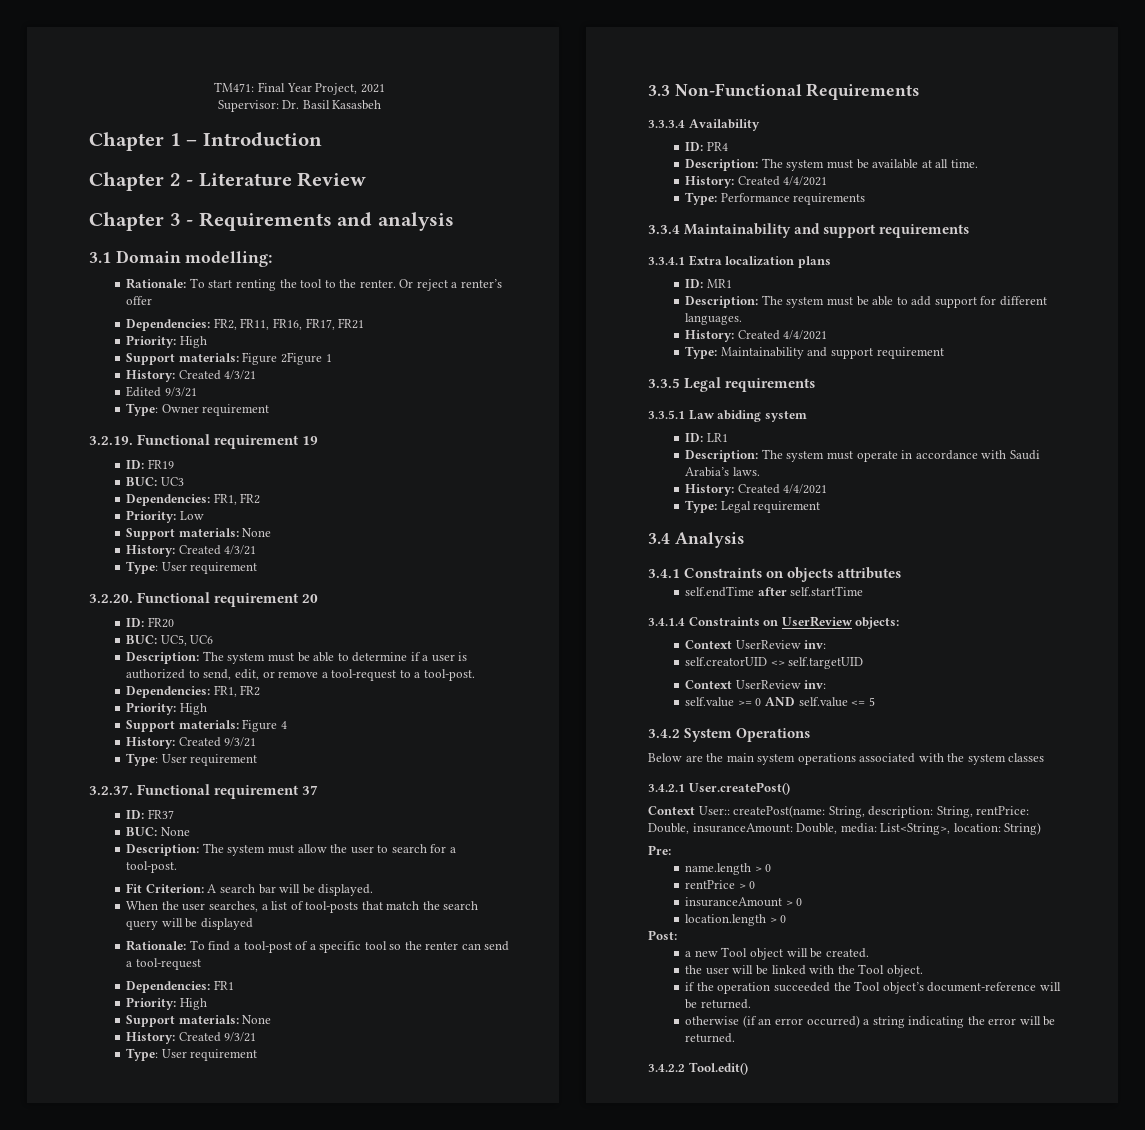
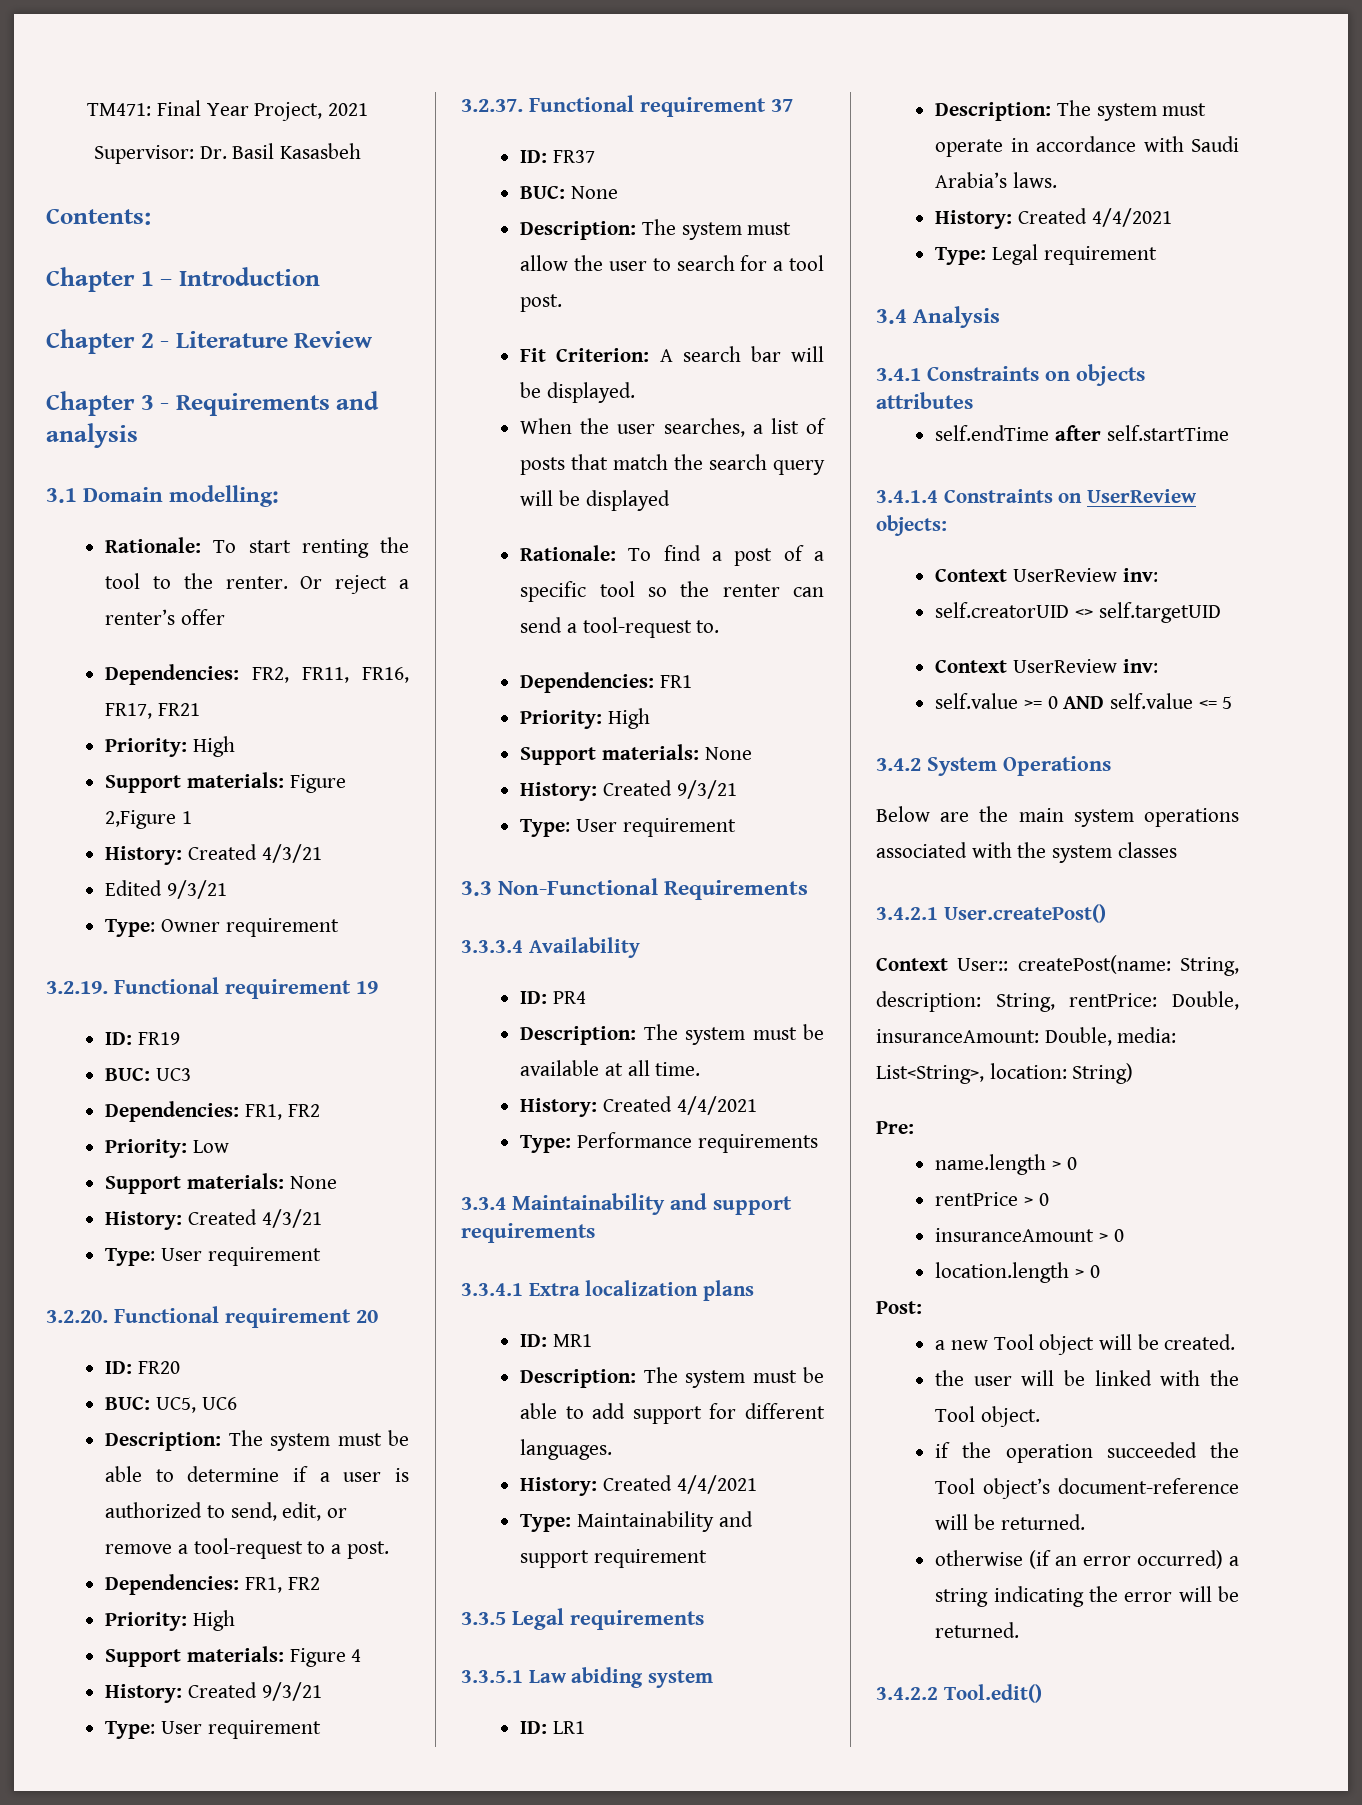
(382, 105) none -> [46,208,151,225] // Contents:
[280,352,322,365] 2Figure -> [105,810,177,829] 2,Figure
[423,669,475,681] tool-post. -> [346,1541,389,1559] post.
[126,861,178,873] tool-post. -> [789,255,824,271] [520,294,563,312] tool post.
[305,901,359,913] tool-posts -> [520,457,566,475] posts
[243,941,292,953] tool-post -> [734,548,773,566] post
(201, 964) none -> [696,620,720,633] to.

